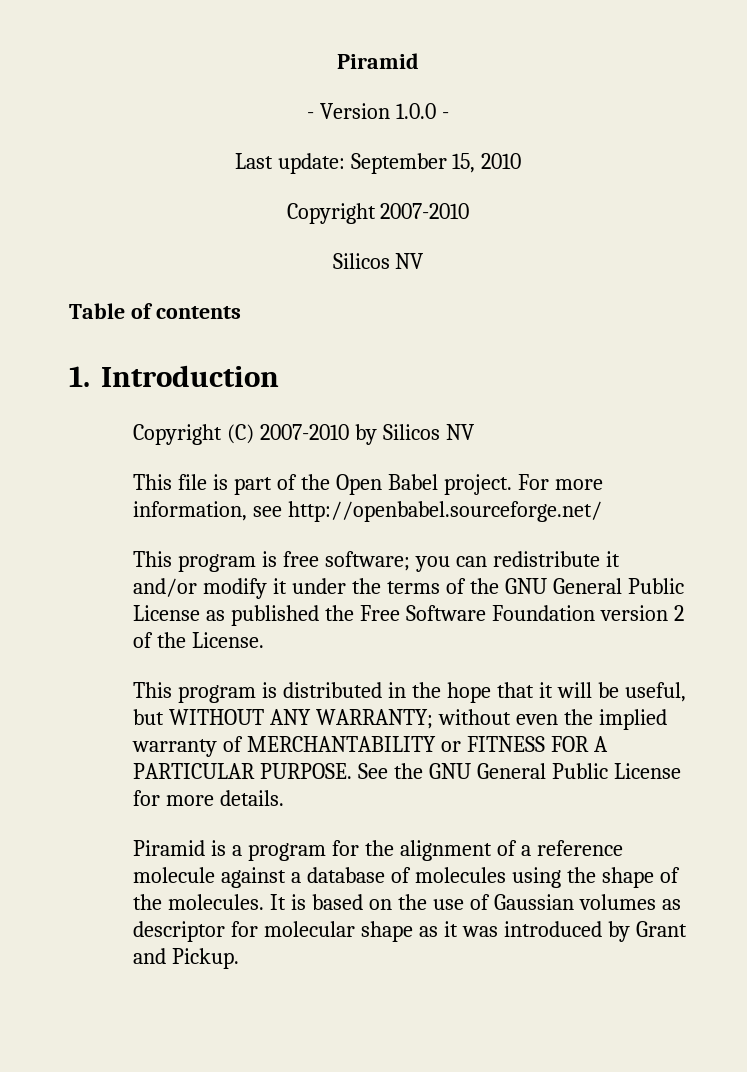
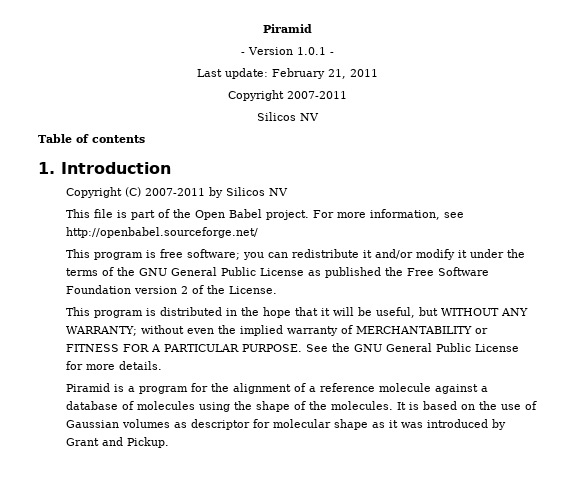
[395,103,436,119] 1.0.0 -> [297,47,326,55] 1.0.1
[350,153,522,174] [286,203,470,224] September 15, 2010 // Copyright 2007-2010 -> [272,68,378,79] [228,90,347,101] February 21, 2011 // Copyright 2007-2011
[260,424,350,440] 2007-2010 -> [145,188,206,196] 2007-2011

